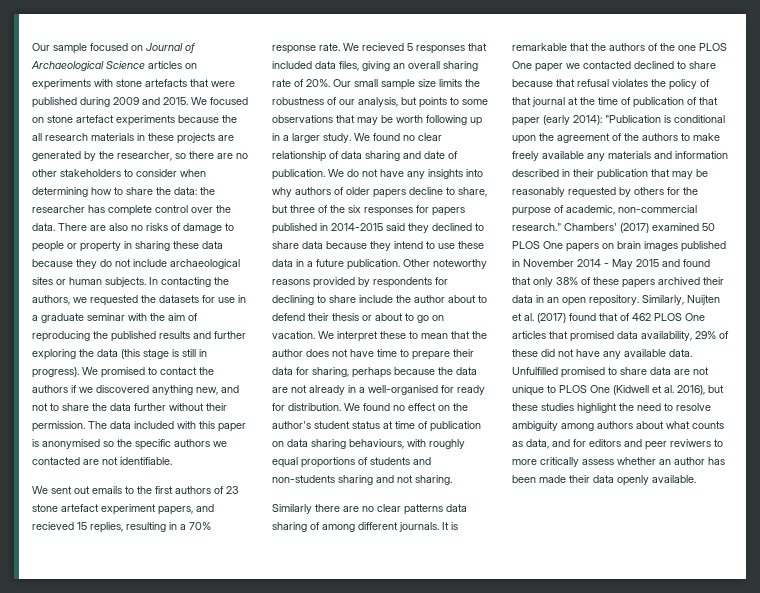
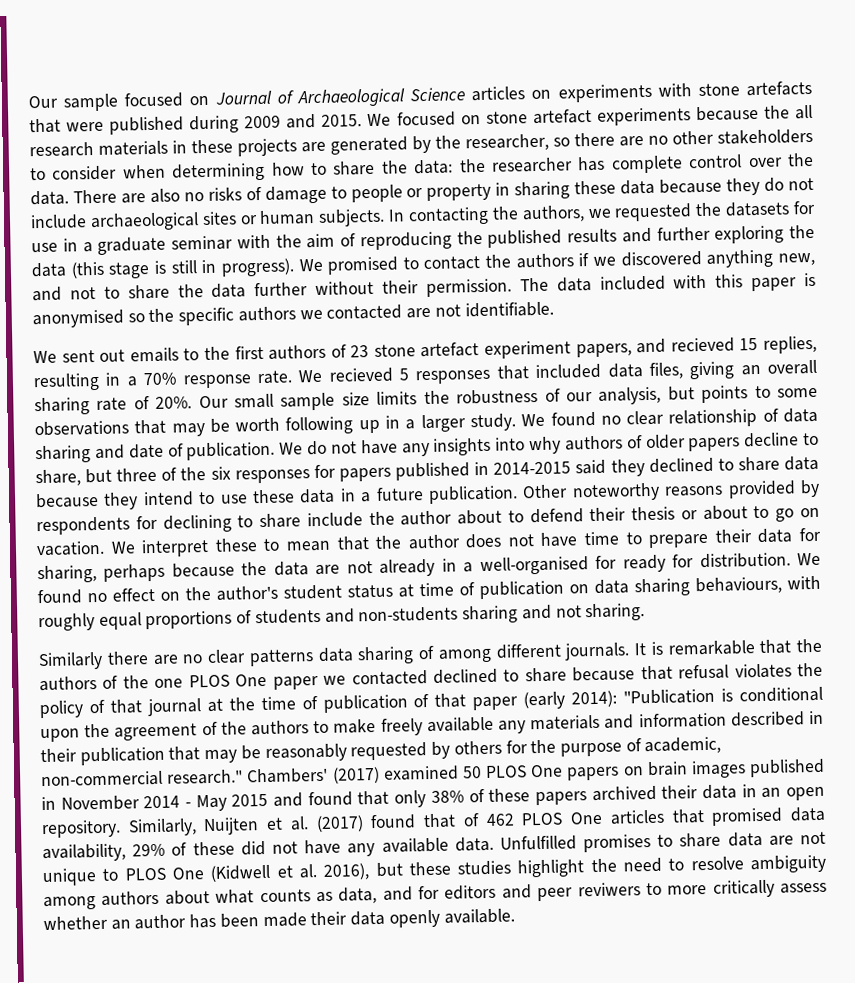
[561,367,605,378] promised -> [583,833,652,853] promises

